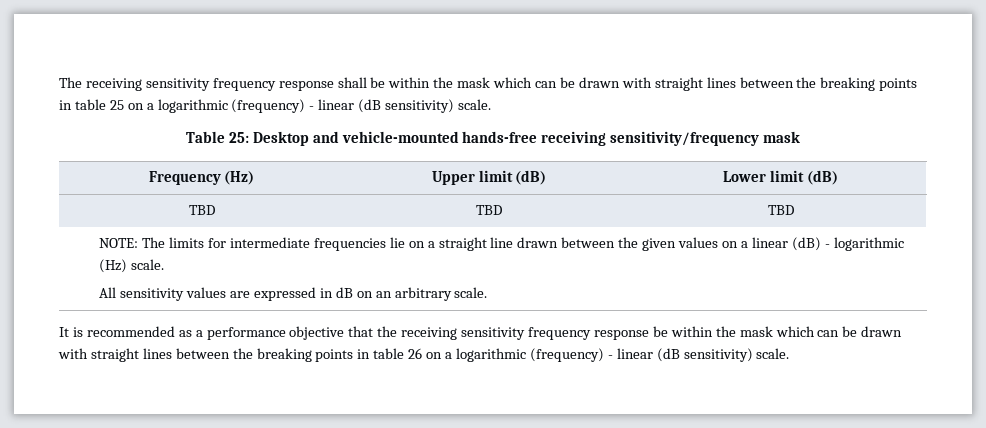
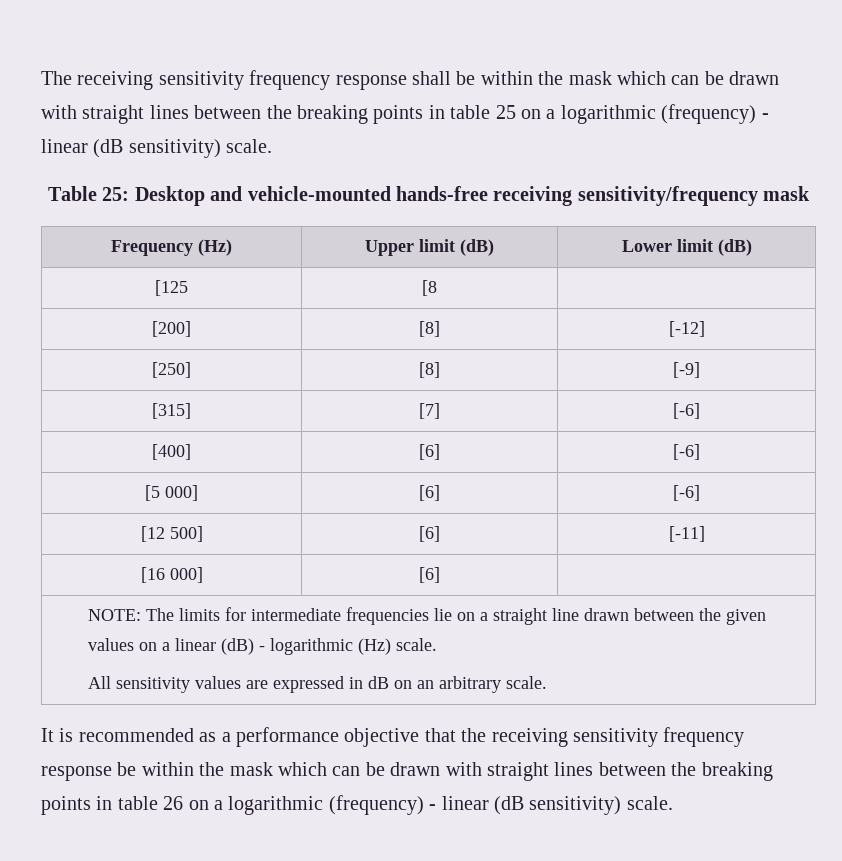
[188,205,215,215] [476,205,502,215] [767,205,794,215] TBD | TBD | TBD -> [155,280,188,296] [422,280,437,296] [152,321,191,337] [419,321,440,337] [668,321,705,337] [152,362,191,378] [419,362,440,378] [673,362,700,378] [152,403,191,419] [419,403,440,419] [673,403,700,419] [152,444,191,460] [419,444,440,460] [673,444,700,460] [145,485,198,501] [419,485,440,501] [673,485,700,501] [140,526,203,542] [419,526,440,542] [668,526,705,542] [140,567,203,583] [419,567,440,583] [125 | [8 | // [200] | [8] | [-12] // [250] | [8] | [-9] // [315] | [7] | [-6] // [400] | [6] | [-6] // [5 000] | [6] | [-6] // [12 500] | [6] | [-11] // [16 000] | [6] |

